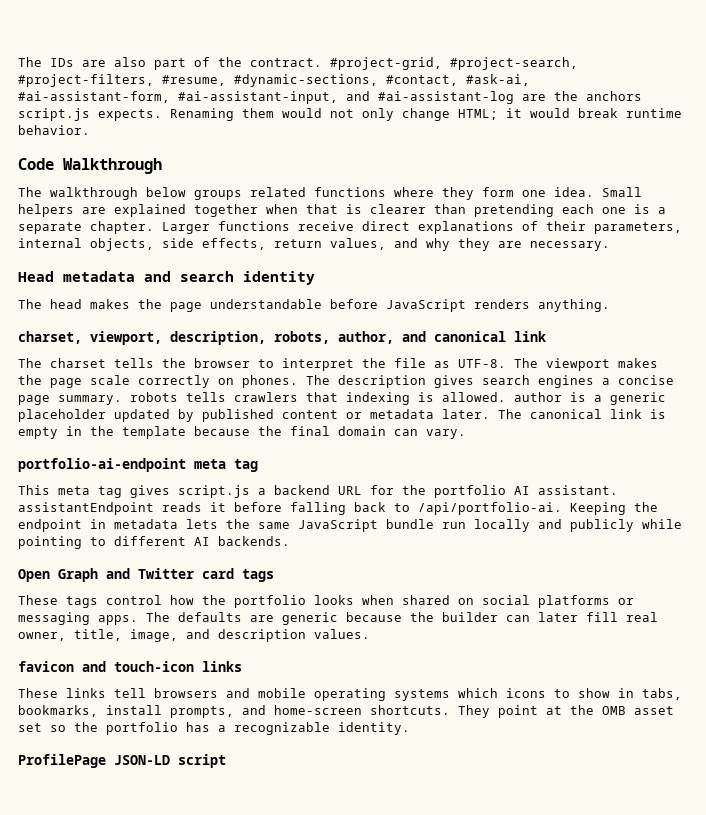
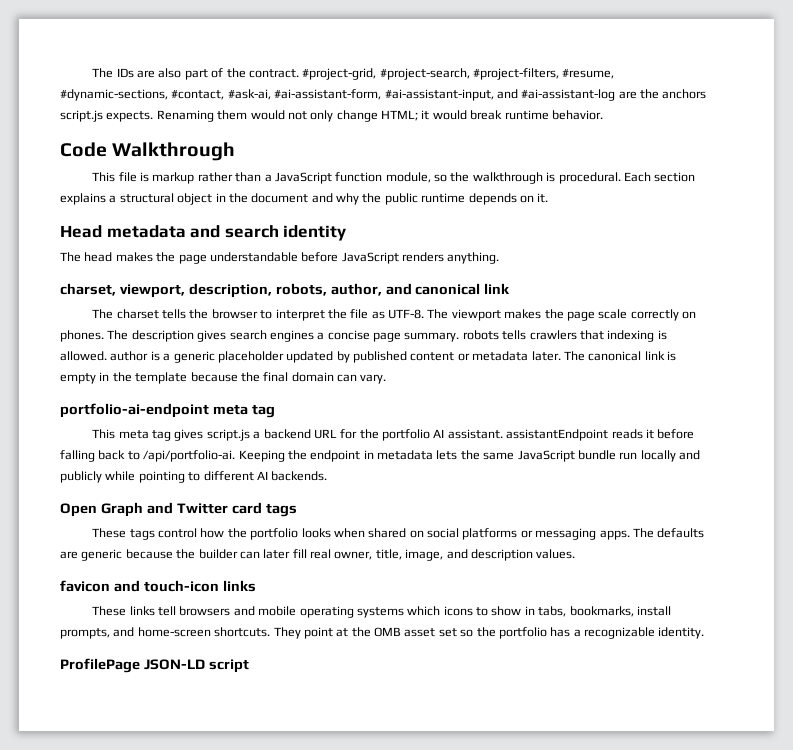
[18,187,642,200] [18,204,666,217] [18,221,682,234] [18,238,610,251] The walkthrough below groups related functions where they form one idea. Small helpers are explained together when that is clearer than pretending each one is a separate chapter. Larger functions receive direct explanations of their parameters, internal objects, side effects, return values, and why they are necessary. -> [92,172,696,184] [60,193,549,205] This file is markup rather than a JavaScript function module, so the walkthrough is procedural. Each section explains a structural object in the document and why the public runtime depends on it.

